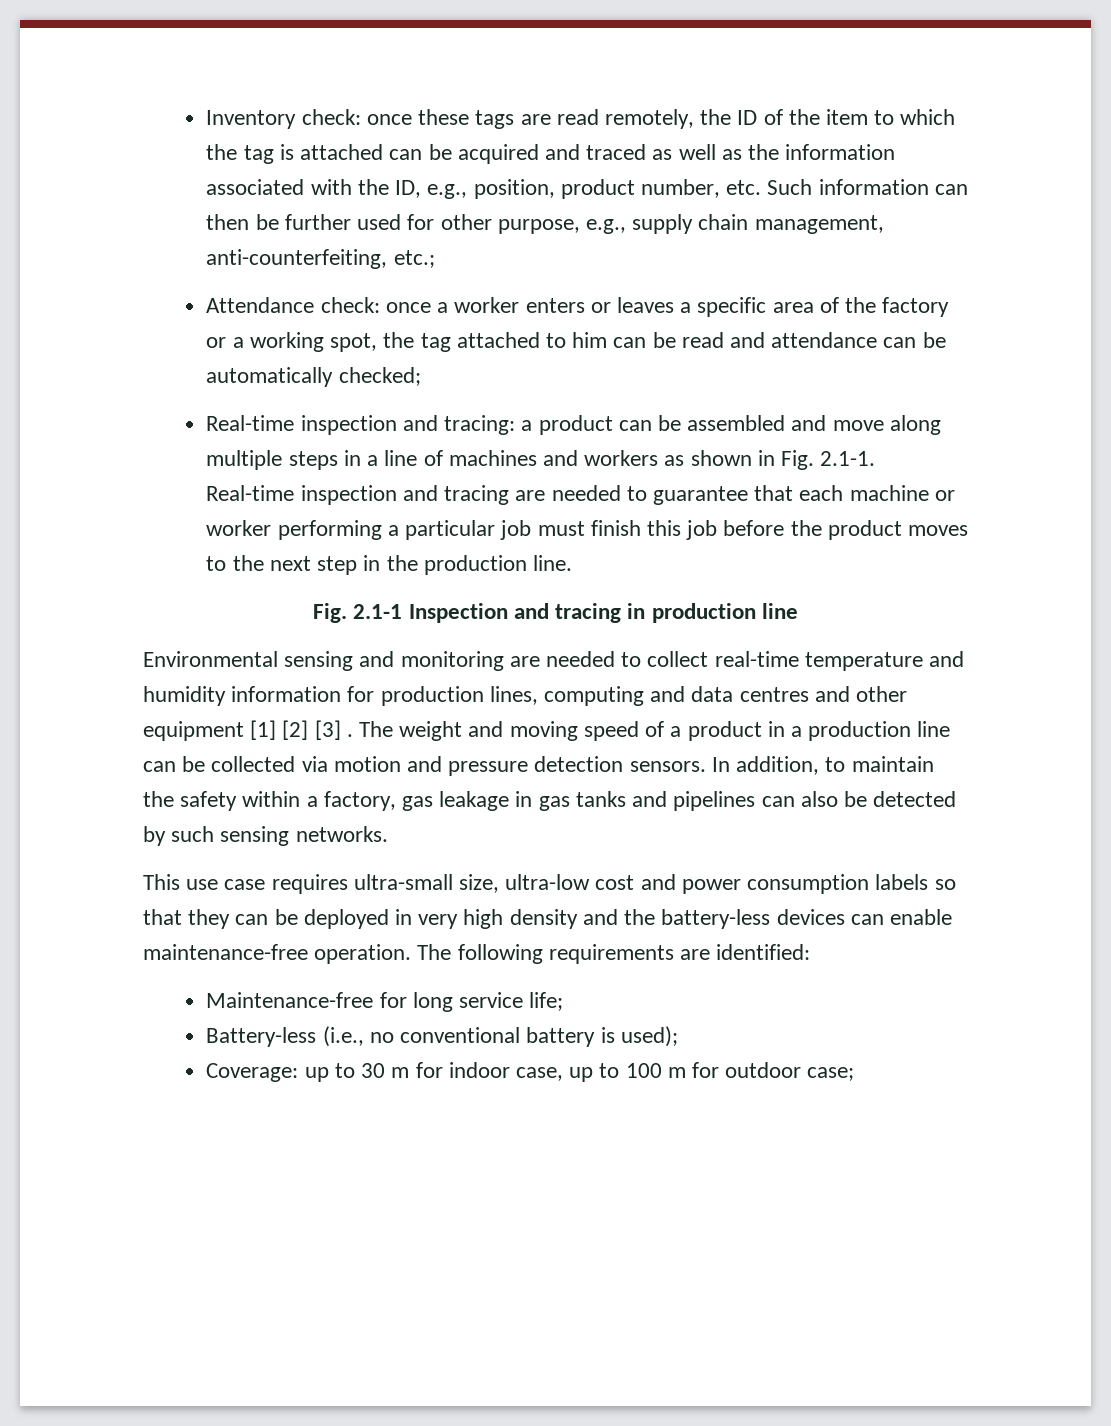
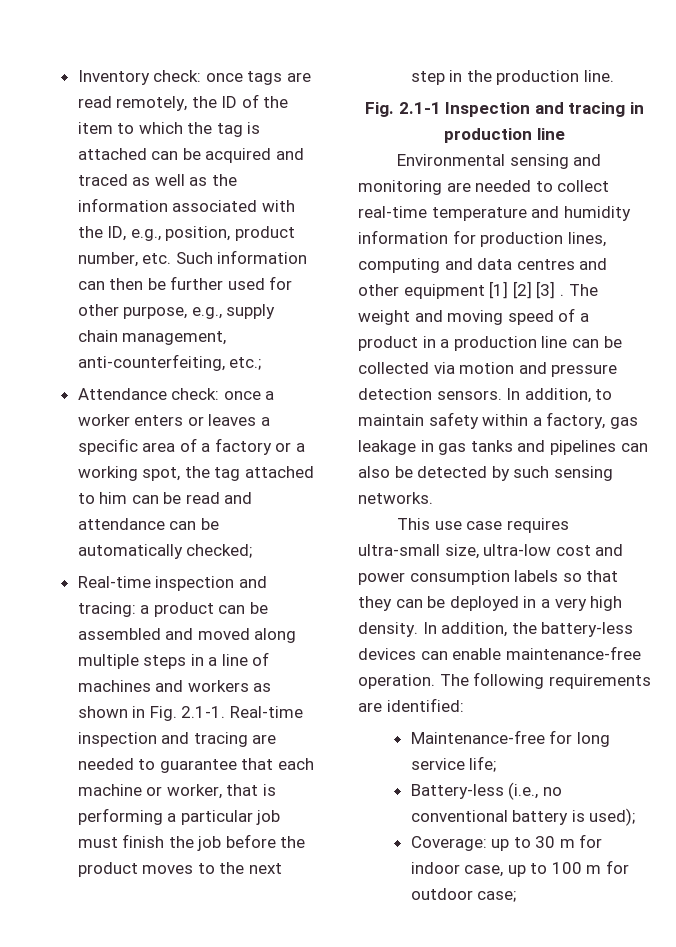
[418,109,470,125] these -> (243, 77) none
[844,297,876,313] the -> [201,443,211,452] a
[832,420,884,431] move -> [197,628,250,640] moved
[206,520,272,536] worker -> [166,784,276,799] worker, that is
[646,520,681,536] this -> [168,836,194,848] the
[143,791,174,807] the -> (424, 420) none
(413, 917) none -> [540,599,550,608] a
[509,909,618,929] density and -> [358,622,508,637] density. In addition,

